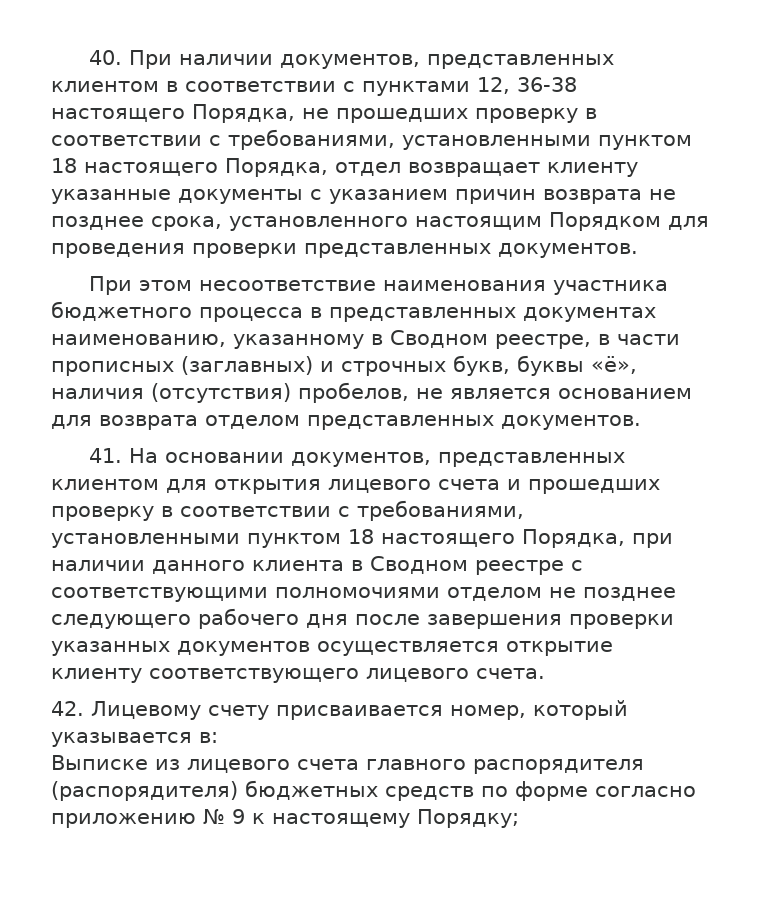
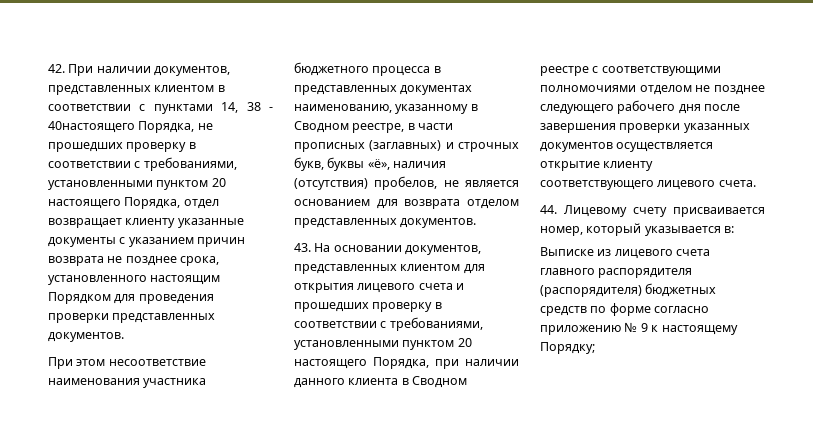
[88,50,122,65] 40. -> [48,64,65,73] 42.
[477,77,577,94] [51,108,185,122] 12, 36-38 настоящего -> [221,102,273,113] [48,121,135,133] 14, 38 - 40настоящего
[51,158,77,173] 18 -> [211,178,226,187] 20
[88,448,122,463] 41. -> [294,243,311,252] 43.
[348,529,374,544] 18 -> [457,338,472,347] 20
[51,701,84,716] 42. -> [540,205,557,214] 44.

